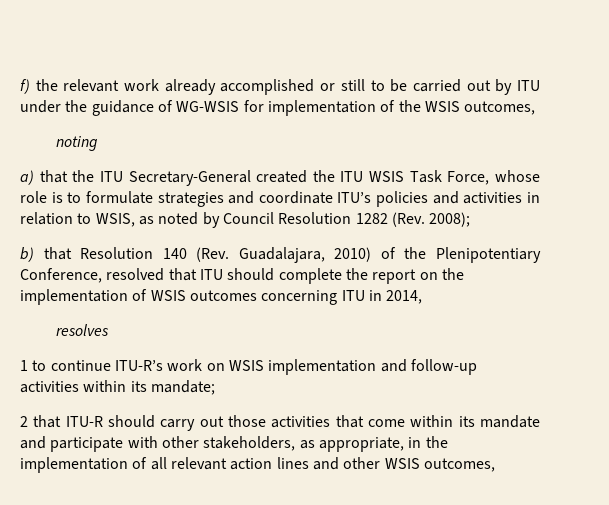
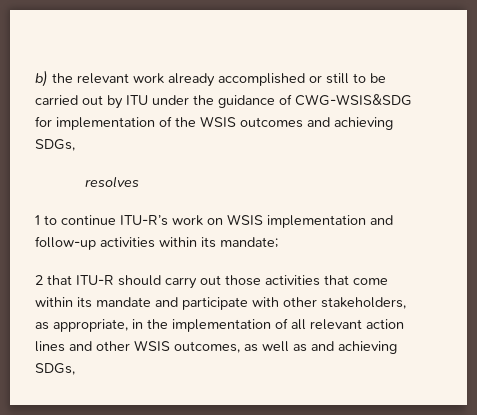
[20,79,30,94] f) -> [35,70,48,87] b)
[176,101,240,112] WG-WSIS -> [295,94,412,106] CWG-WSIS&SDG
[464,101,536,115] [55,136,98,151] [20,170,540,186] [20,191,540,207] [20,212,471,228] [20,247,541,263] [20,268,464,284] [20,289,423,305] outcomes, // noting // a) that the ITU Secretary-General created the ITU WSIS Task Force, whose role is to formulate strategies and coordinate ITU’s policies and activities in relation to WSIS, as noted by Council Resolution 1282 (Rev. 2008); // b) that Resolution 140 (Rev. Guadalajara, 2010) of the Plenipotentiary Conference, resolved that ITU should complete the report on the implementation of WSIS outcomes concerning ITU in 2014, -> [240,117,393,130] [35,139,75,151] outcomes and achieving SDGs,
(495, 465) none -> [244,341,397,354] [35,363,75,375] as well as and achieving SDGs,

